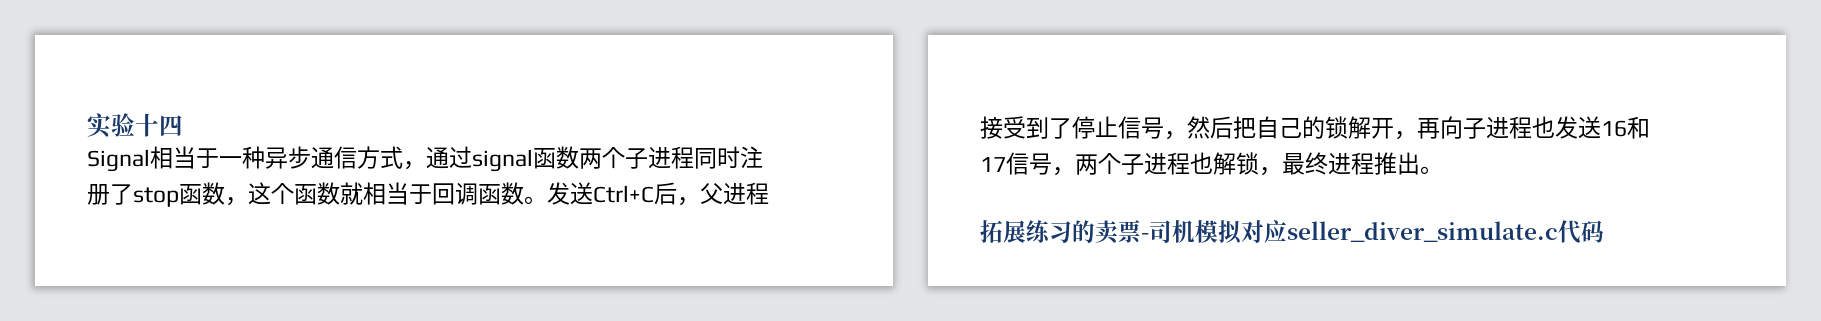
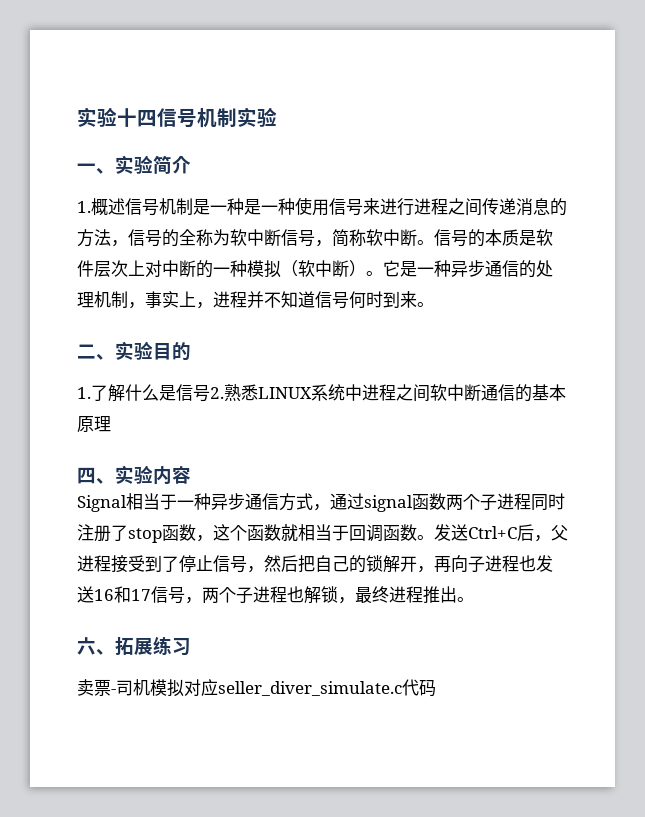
(183, 125) none -> [157,107,277,128] [77,155,191,174] [77,197,567,216] [77,229,553,247] [77,260,553,278] [77,291,434,309] [77,341,191,361] [77,384,566,402] [77,416,111,432] [77,465,191,485] 信号机制实验 // 一、实验简介 // 1.概述信号机制是一种是一种使用信号来进行进程之间传递消息的方法，信号的全称为软中断信号，简称软中断。信号的本质是软件层次上对中断的一种模拟（软中断）。它是一种异步通信的处理机制，事实上，进程并不知道信号何时到来。 // 二、实验目的 // 1.了解什么是信号2.熟悉LINUX系统中进程之间软中断通信的基本原理 // 四、实验内容
(1443, 170) none -> [77,637,115,655] 六、
[1072,220,1095,243] 的 -> (191, 647) //

